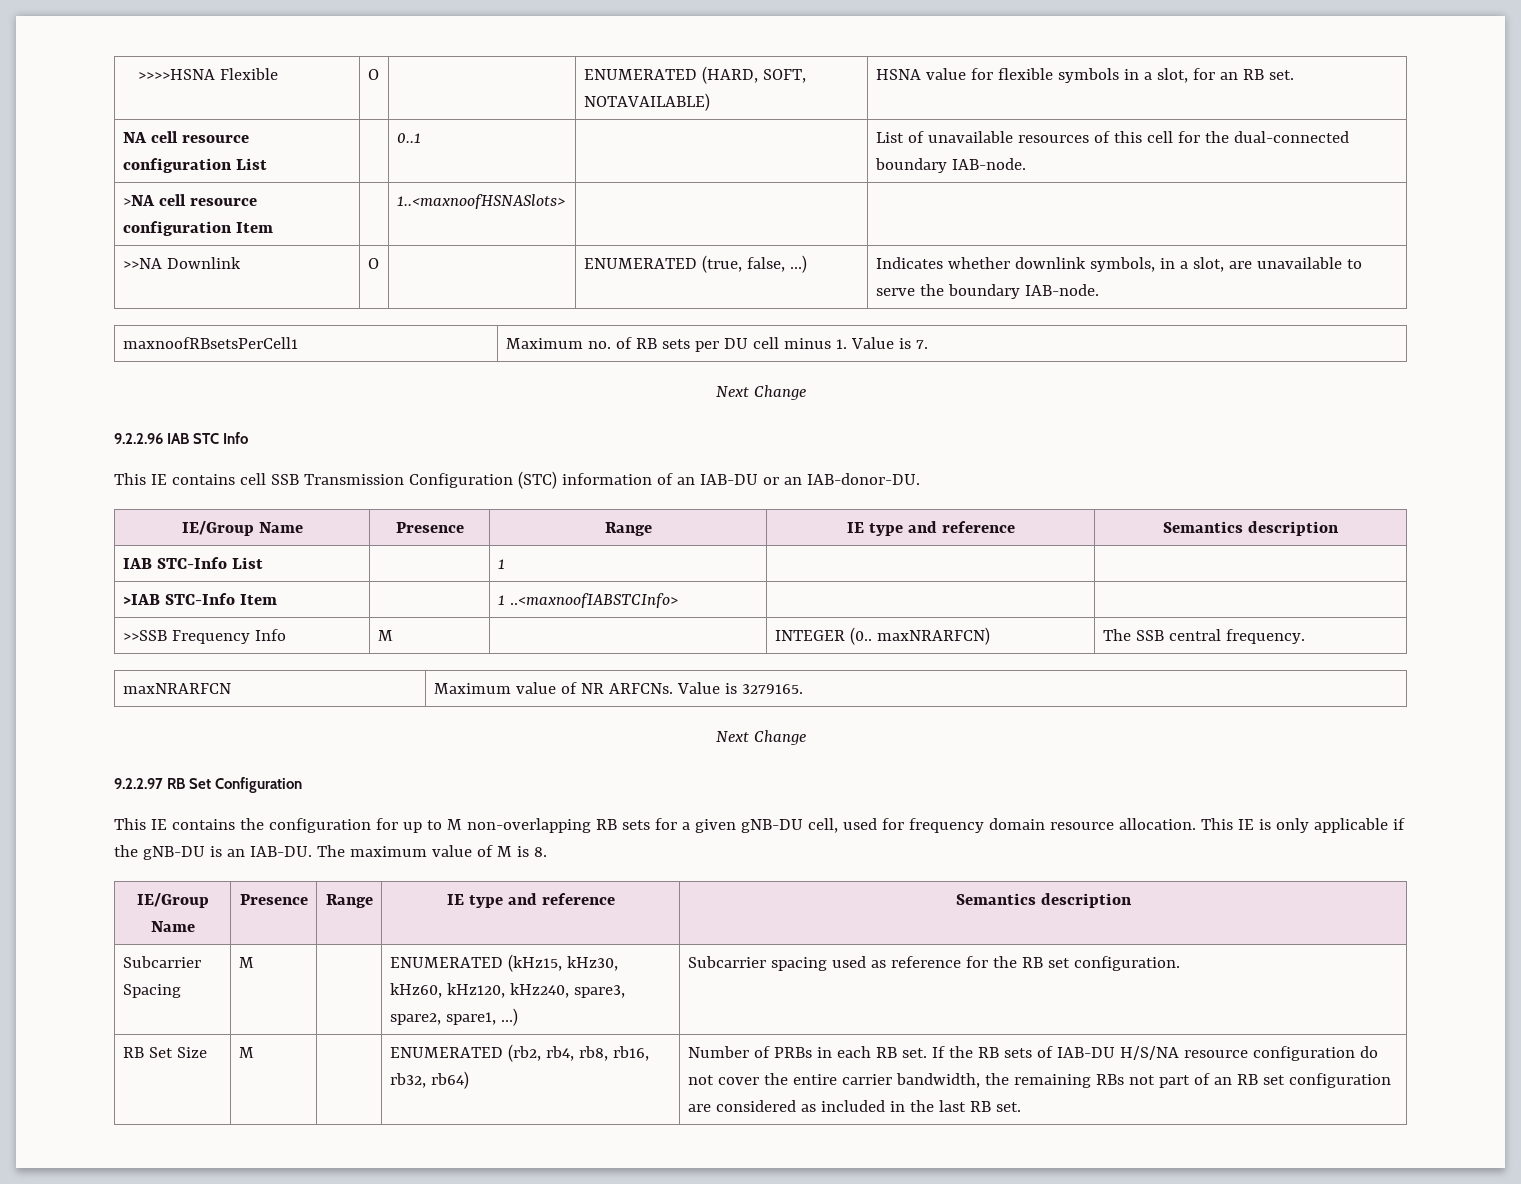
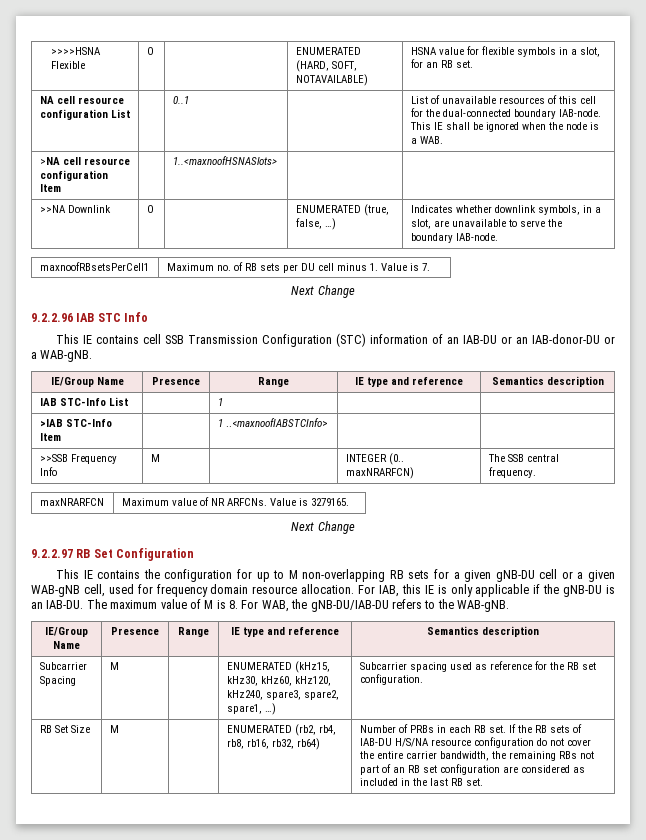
(1026, 164) none -> [409,122,599,132] [410,136,443,144] This IE shall be ignored when the node is a WAB.
[806,473,920,485] IAB-donor-DU. -> [532,334,615,344] [31,350,93,362] IAB-donor-DU or a WAB-gNB.
(803, 826) none -> [539,569,616,582] [31,585,80,597] cell or a given WAB-gNB
[1200,818,1233,830] This -> [358,584,421,597] For IAB, this
(547, 852) none -> [241,599,509,612] For WAB, the gNB-DU/IAB-DU refers to the WAB-gNB.

